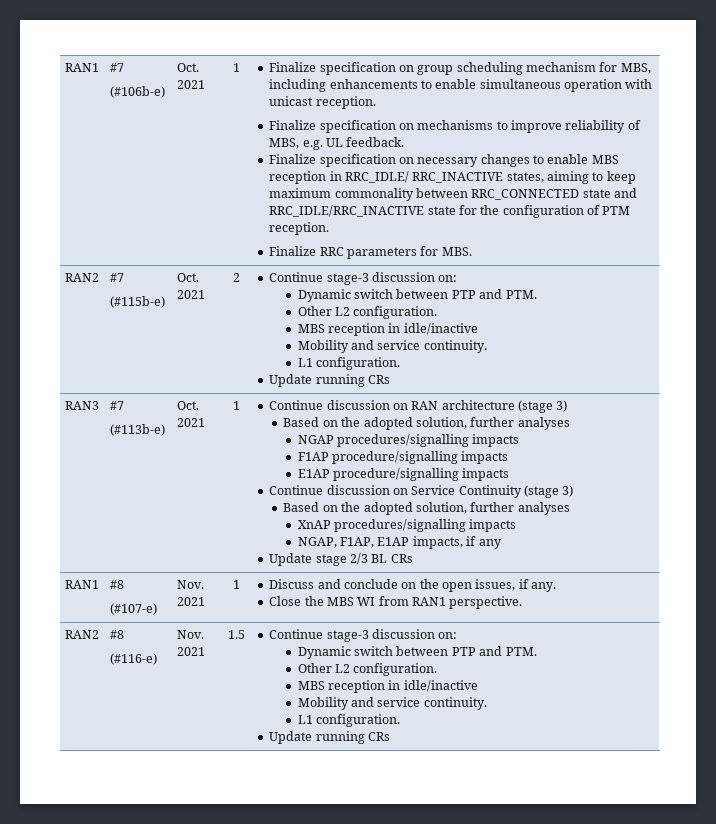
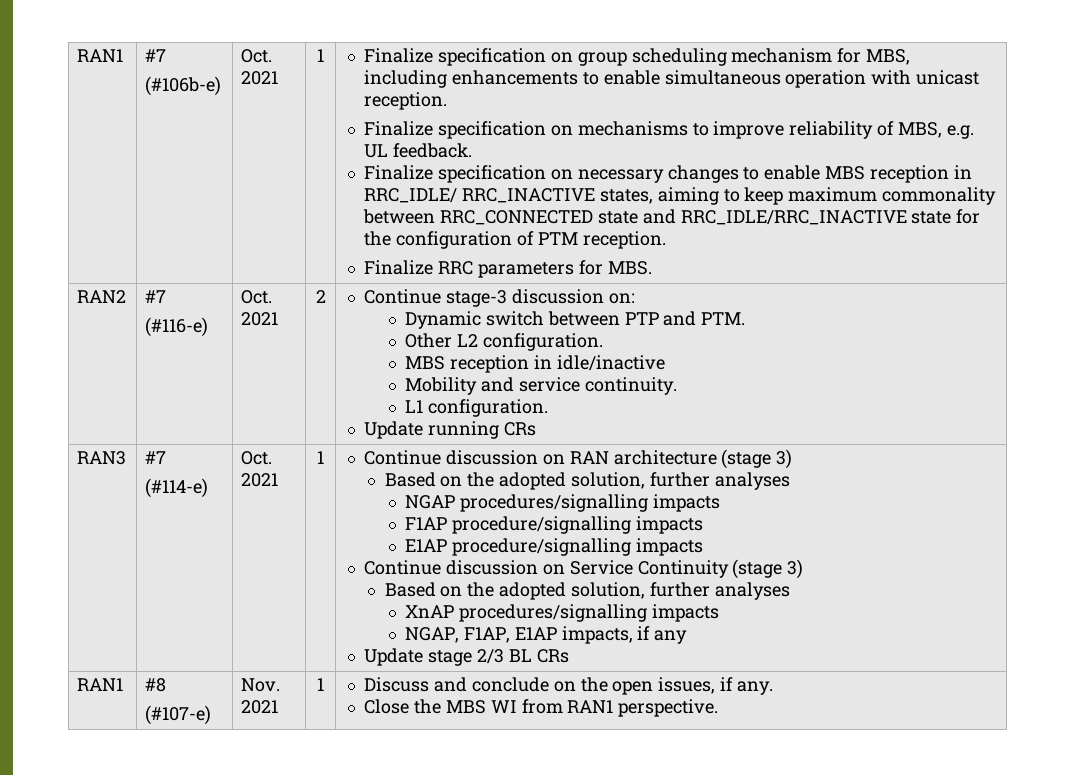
[110,296,166,308] (#115b-e) -> [145,317,209,337] (#116-e)
[110,424,166,436] (#113b-e) -> [145,478,209,498] (#114-e)
[65,630,100,639] [110,630,125,639] [110,653,158,665] [177,630,205,639] [177,647,206,656] [227,630,245,639] [269,629,458,642] [297,646,537,659] [297,663,438,676] [297,680,478,693] [297,697,487,710] [297,714,401,727] [269,731,390,744] // RAN2 | #8 // (#116-e) | Nov. 2021 | 1.5 | Continue stage-3 discussion on: // Dynamic switch between PTP and PTM. // Other L2 configuration. // MBS reception in idle/inactive // Mobility and service continuity. // L1 configuration. // Update running CRs -> (719, 708) none

